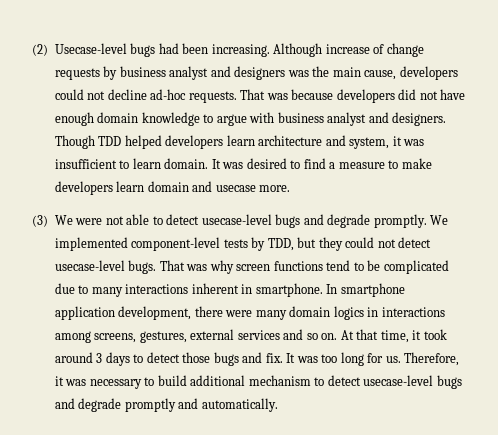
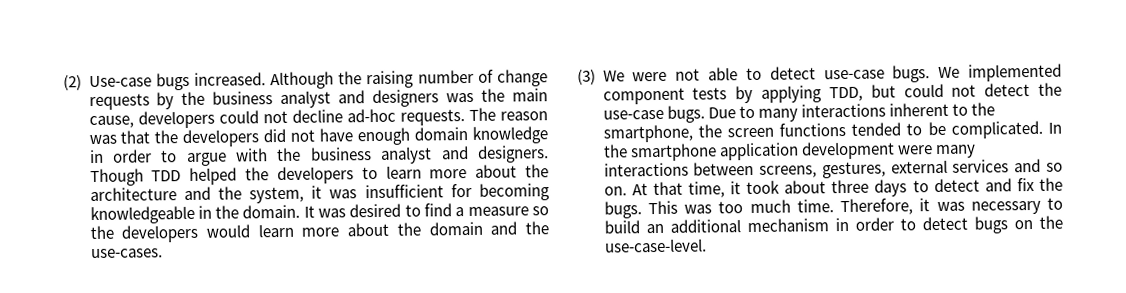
[54,43,370,57] Usecase-level bugs had been increasing. Although increase -> [88,69,474,91] Use-case bugs increased. Although the raising number
(118, 73) none -> [181,91,206,106] the
[240,89,334,100] That was because -> [468,107,548,122] [88,130,179,145] The reason was that the
(200, 119) none -> [89,149,152,164] in order
(275, 117) none -> [277,147,302,162] the
[165,135,255,149] developers learn -> [245,164,549,185] the developers to learn more about the
(346, 140) none -> [217,186,242,200] the
[119,158,161,169] to learn -> [450,183,550,201] [89,205,240,225] for becoming knowledgeable in the
[388,158,432,169] [54,181,291,195] to make developers learn domain and usecase more. -> [532,206,549,216] [89,221,549,243] [90,248,163,259] so the developers would learn more about the domain and the use-cases.
[201,214,427,228] usecase-level bugs and degrade promptly. -> [823,65,931,83] use-case bugs.
[131,237,221,251] component-level -> [602,87,685,105] component
(266, 244) none -> [761,85,822,103] applying
[318,237,343,251] they -> (896, 91) none
[54,260,449,274] [54,283,405,297] [54,306,445,320] [54,331,91,343] usecase-level bugs. That was why screen functions tend to be complicated due to many interactions inherent in smartphone. In smartphone application development, there were many domain logics in interactions among -> [1038,82,1062,96] [602,102,995,123] [602,120,1062,143] [602,141,976,162] [603,161,755,177] the use-case bugs. Due to many interactions inherent to the smartphone, the screen functions tended to be complicated. In the smartphone application development were many interactions between
[54,352,103,363] around 3 -> [784,179,870,194] about three
[182,352,401,366] those bugs and fix. It was too long for us. -> [984,177,1063,192] [603,199,834,219] and fix the bugs. This was too much time.
(187, 380) none -> [645,223,664,234] an
[314,375,462,389] [54,398,278,412] to detect usecase-level bugs and degrade promptly and automatically. -> [834,215,1063,234] [603,238,707,253] in order to detect bugs on the use-case-level.

